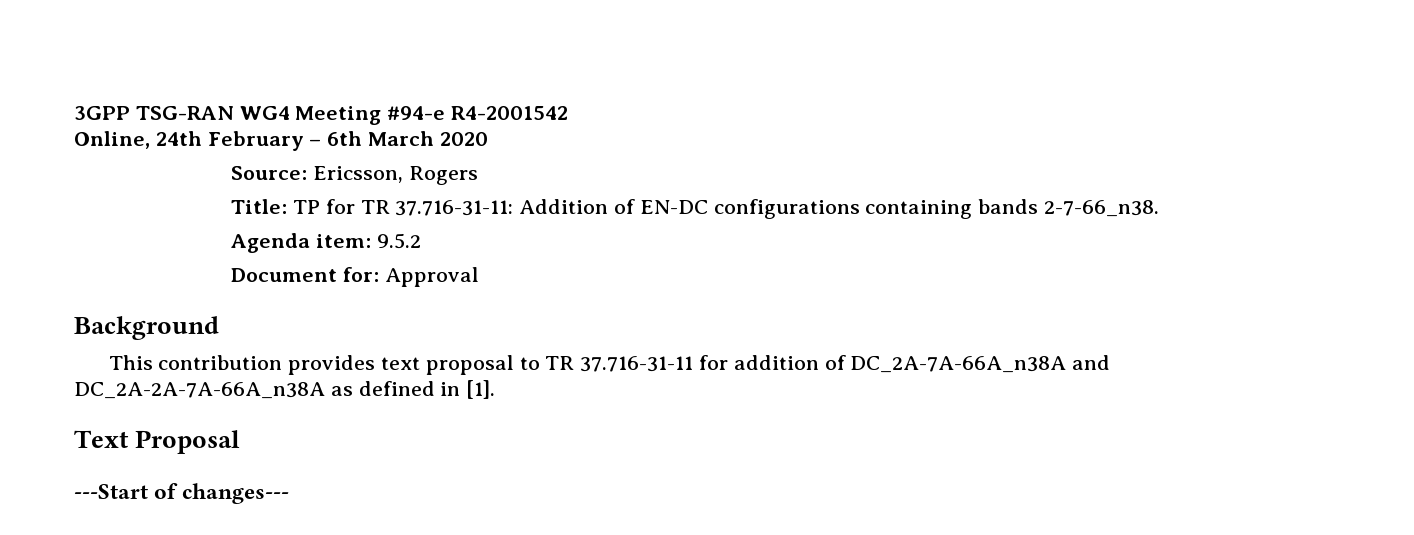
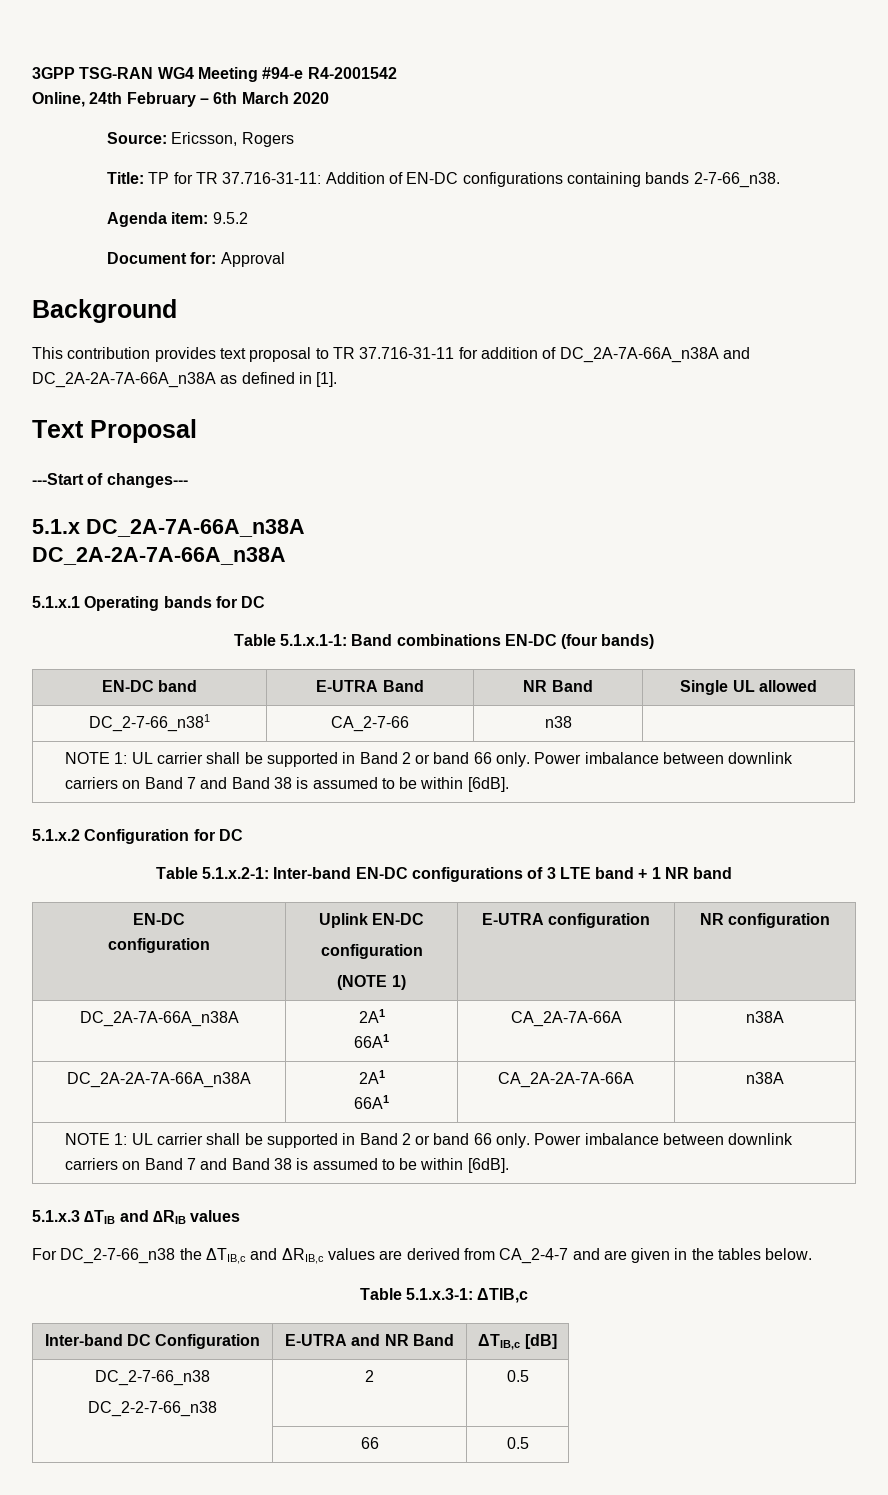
(290, 493) none -> [32,519,305,537] [32,547,286,565] [32,596,266,611] [233,634,655,649] [101,680,198,692] [316,680,424,692] [523,680,593,692] [680,680,817,695] [89,714,210,732] [331,716,409,732] [544,716,572,728] [64,752,794,767] [64,777,509,792] [32,829,243,844] [155,867,733,882] [133,913,185,925] [108,938,210,953] [318,913,425,928] [320,944,423,959] [337,975,406,990] [481,913,651,928] [699,913,831,928] [79,1011,239,1027] [358,1009,385,1023] [354,1034,389,1048] [510,1011,622,1027] [746,1011,784,1023] [67,1072,251,1088] [358,1070,385,1084] [354,1095,389,1109] [498,1072,634,1088] [746,1072,784,1084] [64,1133,794,1148] [64,1158,509,1173] [32,1210,241,1224] [32,1248,813,1264] [359,1288,529,1303] [44,1334,261,1349] [285,1334,454,1346] [478,1334,557,1350] [95,1370,210,1386] [88,1401,217,1417] [365,1370,374,1382] [506,1370,529,1382] [360,1437,379,1449] [506,1437,529,1449] // 5.1.x DC_2A-7A-66A_n38A // DC_2A-2A-7A-66A_n38A // 5.1.x.1 Operating bands for DC // Table 5.1.x.1-1: Band combinations EN-DC (four bands) // EN-DC band | E-UTRA Band | NR Band | Single UL allowed // DC_2-7-66_n381 | CA_2-7-66 | n38 | // NOTE 1: UL carrier shall be supported in Band 2 or band 66 only. Power imbalance between downlink carriers on Band 7 and Band 38 is assumed to be within [6dB]. // 5.1.x.2 Configuration for DC // Table 5.1.x.2-1: Inter-band EN-DC configurations of 3 LTE band + 1 NR band // EN-DC // configuration | Uplink EN-DC // configuration // (NOTE 1) | E-UTRA configuration | NR configuration // DC_2A-7A-66A_n38A | 2A1 // 66A1 | CA_2A-7A-66A | n38A // DC_2A-2A-7A-66A_n38A | 2A1 // 66A1 | CA_2A-2A-7A-66A | n38A // NOTE 1: UL carrier shall be supported in Band 2 or band 66 only. Power imbalance between downlink carriers on Band 7 and Band 38 is assumed to be within [6dB]. // 5.1.x.3 ∆TIB and ∆RIB values // For DC_2-7-66_n38 the ΔTIB,c and ΔRIB,c values are derived from CA_2-4-7 and are given in the tables below. // Table 5.1.x.3-1: ΔTIB,c // Inter-band DC Configuration | E-UTRA and NR Band | ΔTIB,c [dB] // DC_2-7-66_n38 // DC_2-2-7-66_n38 | 2 | 0.5 // | 66 | 0.5

